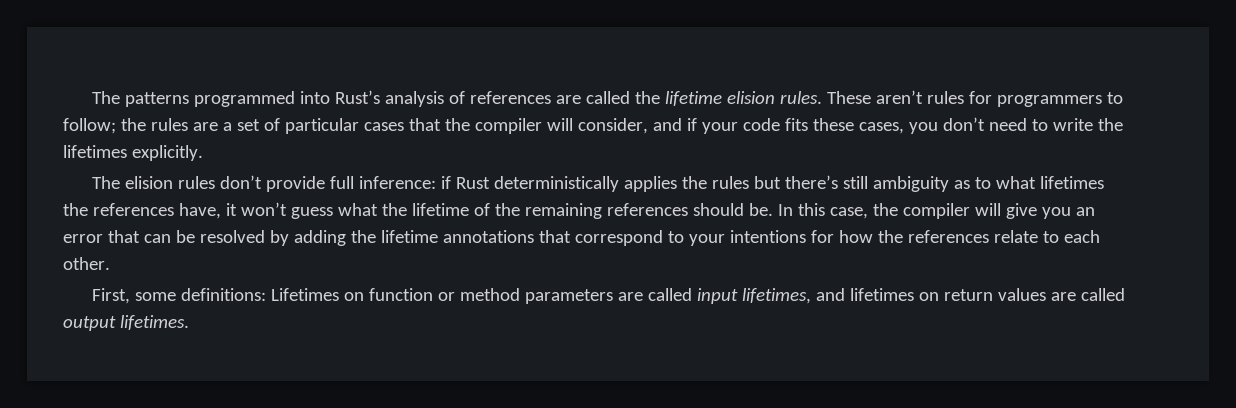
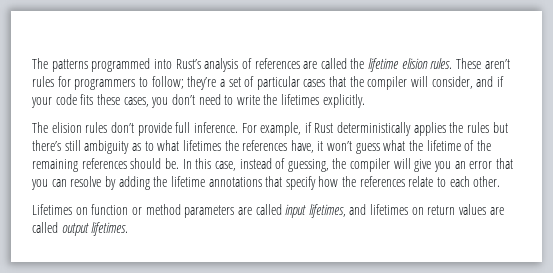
[120,118,218,131] the rules are -> [187,76,217,90] they’re
[358,176,436,189] inference: -> [193,122,302,136] inference. For example,
(868, 213) none -> [239,158,329,172] instead of guessing,
[143,230,265,243] can be resolved -> [31,176,102,190] you can resolve
[574,230,834,246] correspond to your intentions for -> [285,176,316,190] specify
[91,288,266,304] First, some definitions: -> (501, 181) none

